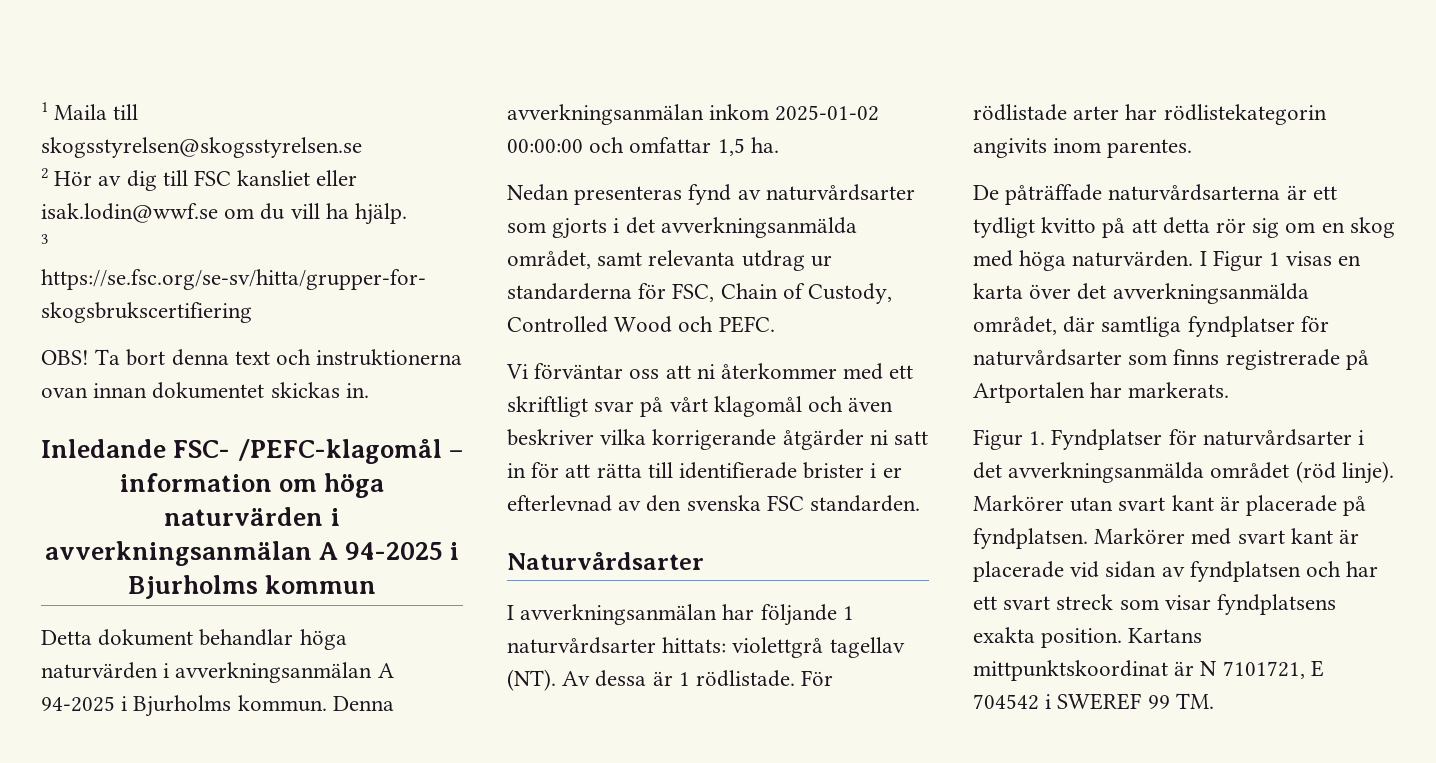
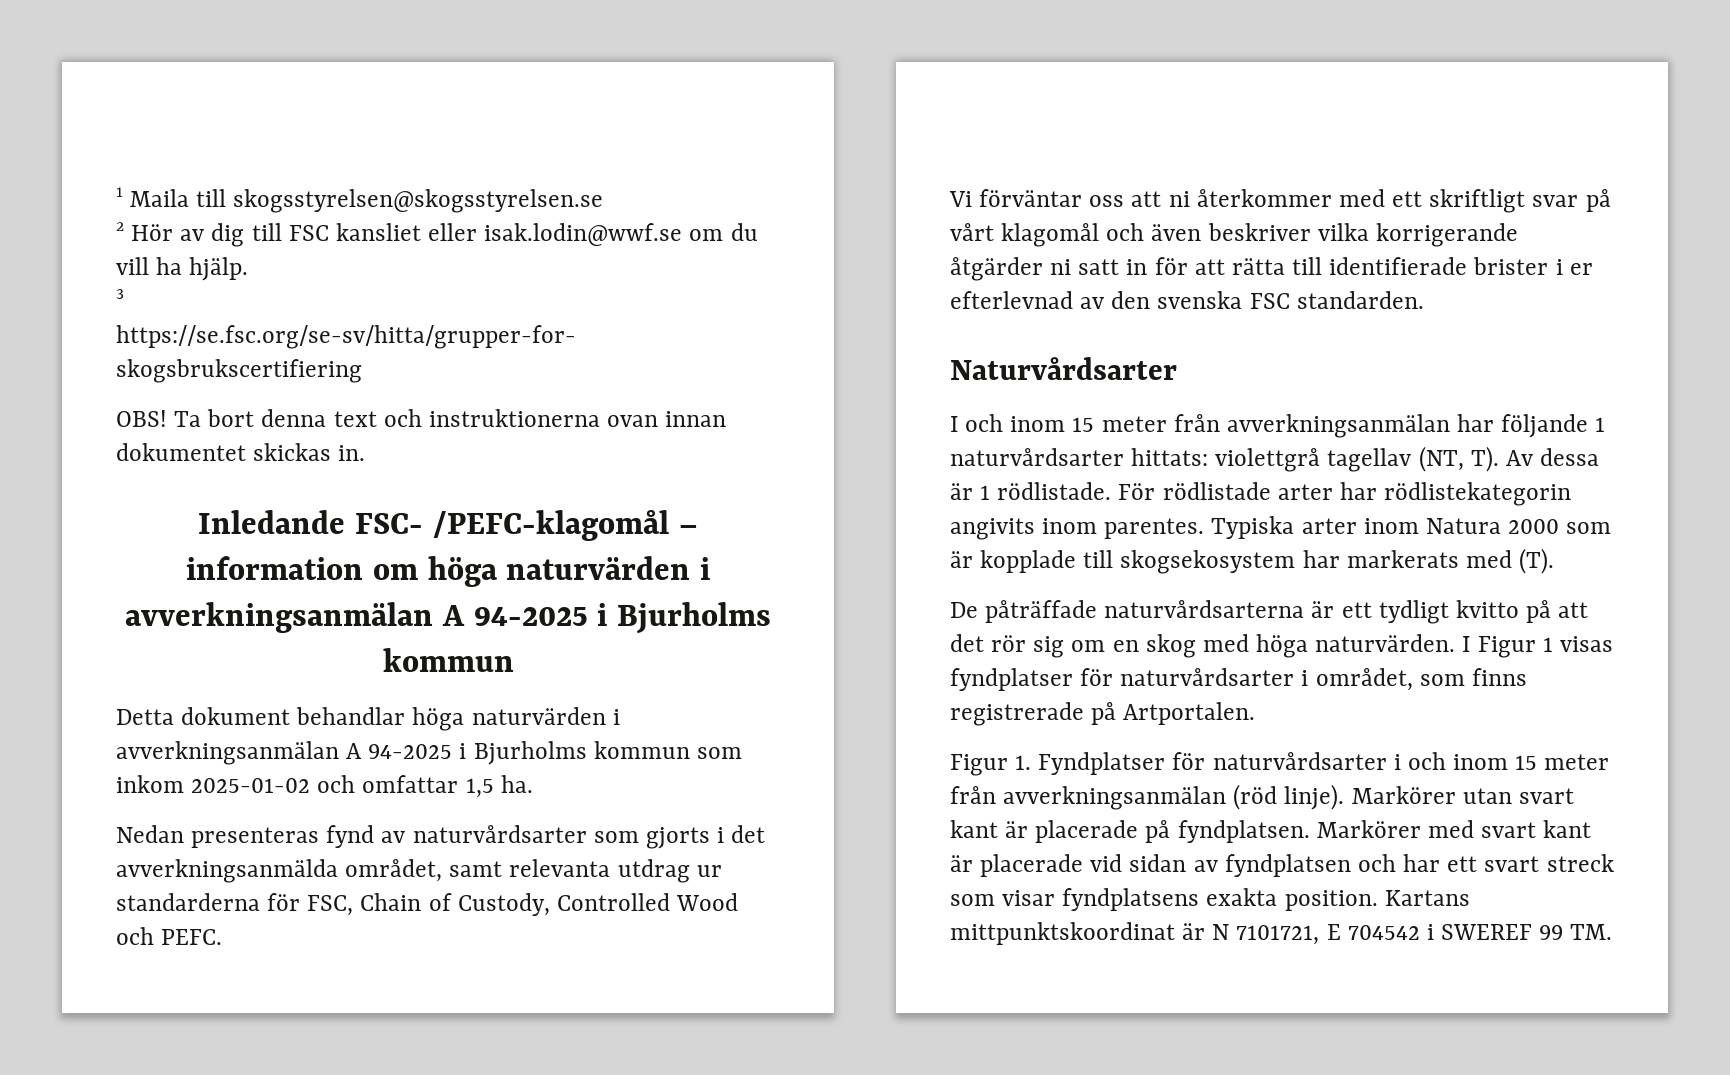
[237,695,394,712] [507,104,704,125] kommun. Denna avverkningsanmälan -> [593,741,742,759] kommun som
[507,139,583,153] 00:00:00 -> (311, 785) none
(514, 612) none -> [965,414,1220,432] och inom 15 meter från
[507,669,556,691] (NT). -> [1418,446,1499,472] (NT, T).
(1193, 148) none -> [1211,516,1612,539] [950,548,1555,574] Typiska arter inom Natura 2000 som är kopplade till skogsekosystem har markerats med (T).
[1162,217,1210,234] detta -> [950,634,984,652] det
[1338,255,1362,266] [973,283,1309,304] [973,316,1182,337] en karta över det avverkningsanmälda området, där samtliga -> (1613, 644) none
(1122, 357) none -> [1301,668,1413,691] i området,
[973,382,1230,403] Artportalen har markerats. -> [1123,702,1256,725] Artportalen.
[973,462,1290,483] det avverkningsanmälda området -> [1407,752,1610,770] [950,786,1227,810] och inom 15 meter från avverkningsanmälan

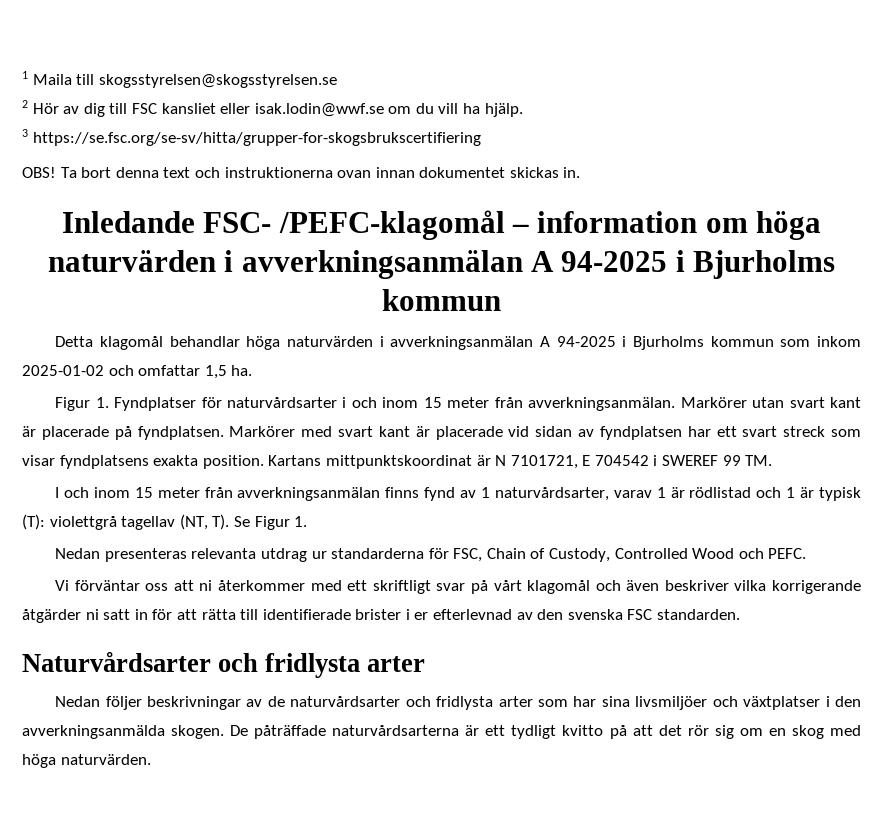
[181,707,291,725] dokument -> [99,336,163,350] klagomål
[116,825,766,849] [116,859,503,883] Nedan presenteras fynd av naturvårdsarter som gjorts i det avverkningsanmälda området, samt -> [55,397,861,411] [22,426,862,440] [22,455,773,469] [55,487,861,501] [22,514,308,530] [55,548,187,562] Figur 1. Fyndplatser för naturvårdsarter i och inom 15 meter från avverkningsanmälan. Markörer utan svart kant är placerade på fyndplatsen. Markörer med svart kant är placerade vid sidan av fyndplatsen har ett svart streck som visar fyndplatsens exakta position. Kartans mittpunktskoordinat är N 7101721, E 704542 i SWEREF 99 TM. // I och inom 15 meter från avverkningsanmälan finns fynd av 1 naturvårdsarter, varav 1 är rödlistad och 1 är typisk (T): violettgrå tagellav (NT, T). Se Figur 1. // Nedan presenteras
[950,414,1606,438] [950,446,1600,472] [950,482,1572,506] [950,516,1612,540] [950,548,1555,574] // I och inom 15 meter från avverkningsanmälan har följande 1 naturvårdsarter hittats: violettgrå tagellav (NT, T). Av dessa är 1 rödlistade. För rödlistade arter har rödlistekategorin angivits inom parentes. Typiska arter inom Natura 2000 som är kopplade till skogsekosystem har markerats med (T). // -> [218,653,426,678] [55,696,861,710] [22,725,225,739] och fridlysta arter // Nedan följer beskrivningar av de naturvårdsarter och fridlysta arter som har sina livsmiljöer och växtplatser i den avverkningsanmälda skogen.
[1462,636,1613,658] [950,668,1527,691] [950,702,1256,726] [950,752,1610,776] [950,784,1574,810] [950,820,1592,843] [950,854,1614,877] [950,888,1470,911] [950,922,1613,945] I Figur 1 visas fyndplatser för naturvårdsarter i området, som finns registrerade på Artportalen. // Figur 1. Fyndplatser för naturvårdsarter i och inom 15 meter från avverkningsanmälan (röd linje). Markörer utan svart kant är placerade på fyndplatsen. Markörer med svart kant är placerade vid sidan av fyndplatsen och har ett svart streck som visar fyndplatsens exakta position. Kartans mittpunktskoordinat är N 7101721, E 704542 i SWEREF 99 TM. -> (151, 759) none

